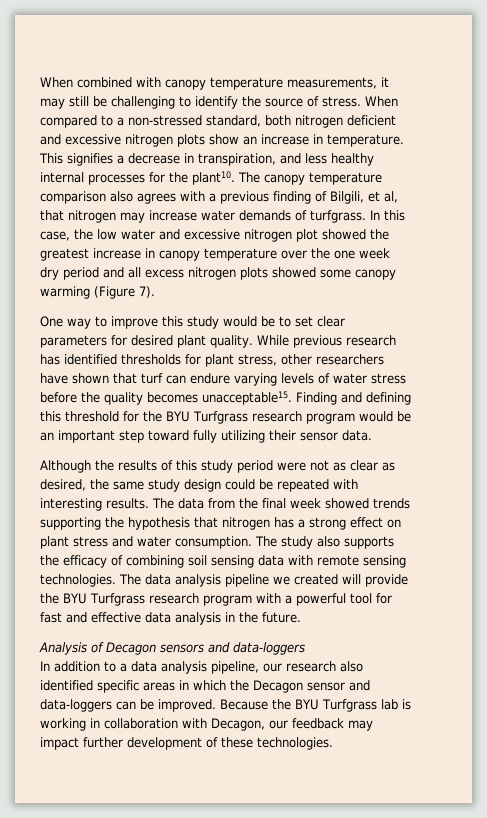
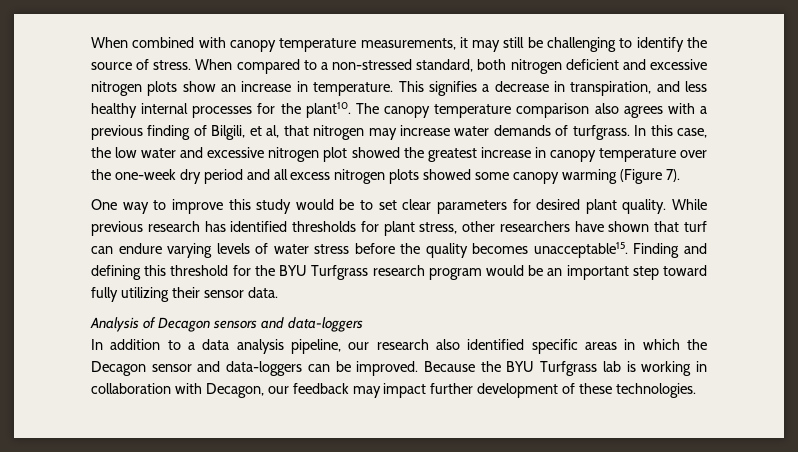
[334,248,390,259] one week -> [114,169,176,180] one-week
[40,460,395,473] [40,479,358,492] [40,498,410,511] [40,517,401,530] [40,536,394,549] [40,555,406,568] [40,574,408,587] [40,593,392,606] [40,612,301,625] // Although the results of this study period were not as clear as desired, the same study design could be repeated with interesting results. The data from the final week showed trends supporting the hypothesis that nitrogen has a strong effect on plant stress and water consumption. The study also supports the efficacy of combining soil sensing data with remote sensing technologies. The data analysis pipeline we created will provide the BYU Turfgrass research program with a powerful tool for fast and effective data analysis in the future. -> (278, 292) none

